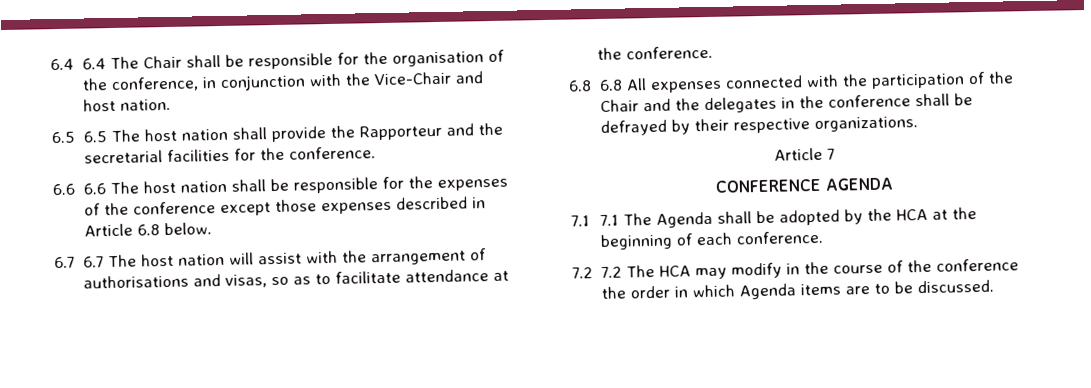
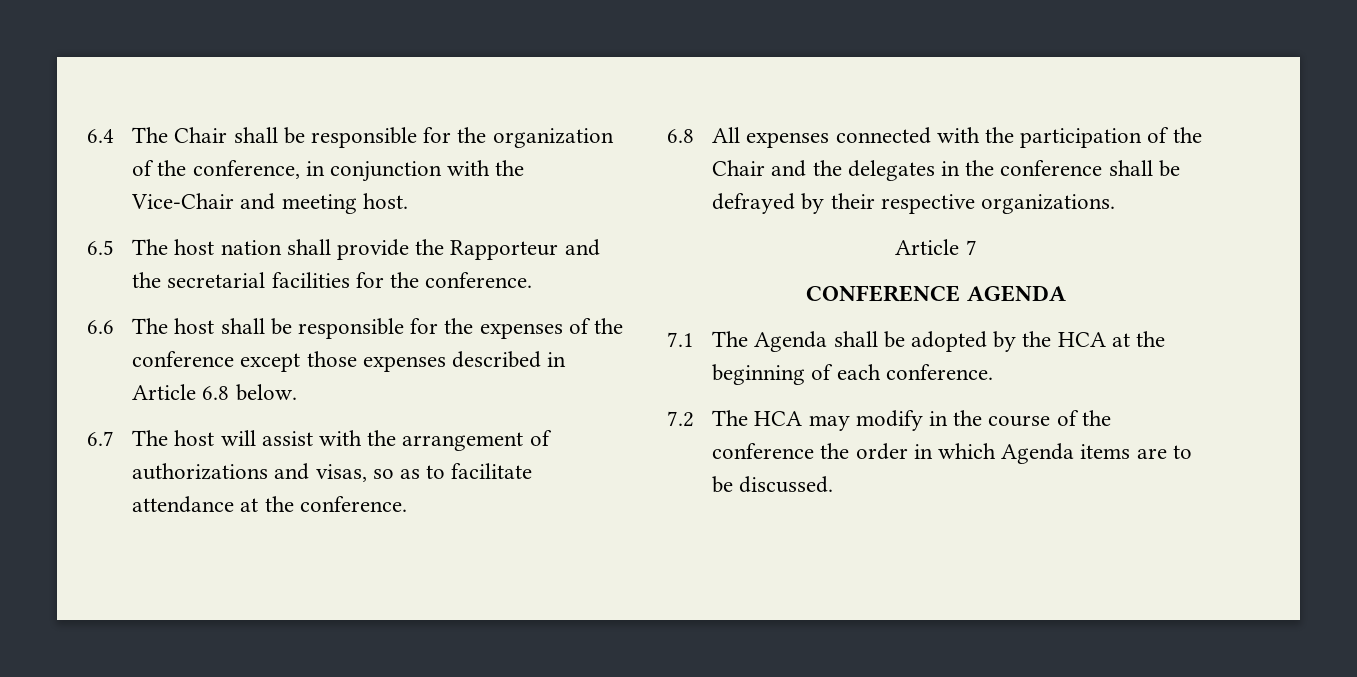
[50,58,106,71] 6.4 6.4 -> [87,129,114,143] 6.4
[391,51,484,67] organisation -> [492,128,614,148] organization
[82,98,171,112] [51,131,107,144] host nation. // 6.5 6.5 -> [281,193,408,214] [87,240,114,255] meeting host. // 6.5
[82,180,227,195] 6.6 The host nation -> [132,318,215,334] The host
[83,253,226,268] 6.7 The host nation -> [132,430,215,446] The host
[83,274,190,289] authorisations -> [132,463,269,480] authorizations
[598,79,623,91] 6.8 -> (694, 136) none
[600,214,620,226] 7.1 -> (694, 339) none
[601,266,623,278] 7.2 -> (694, 419) none

